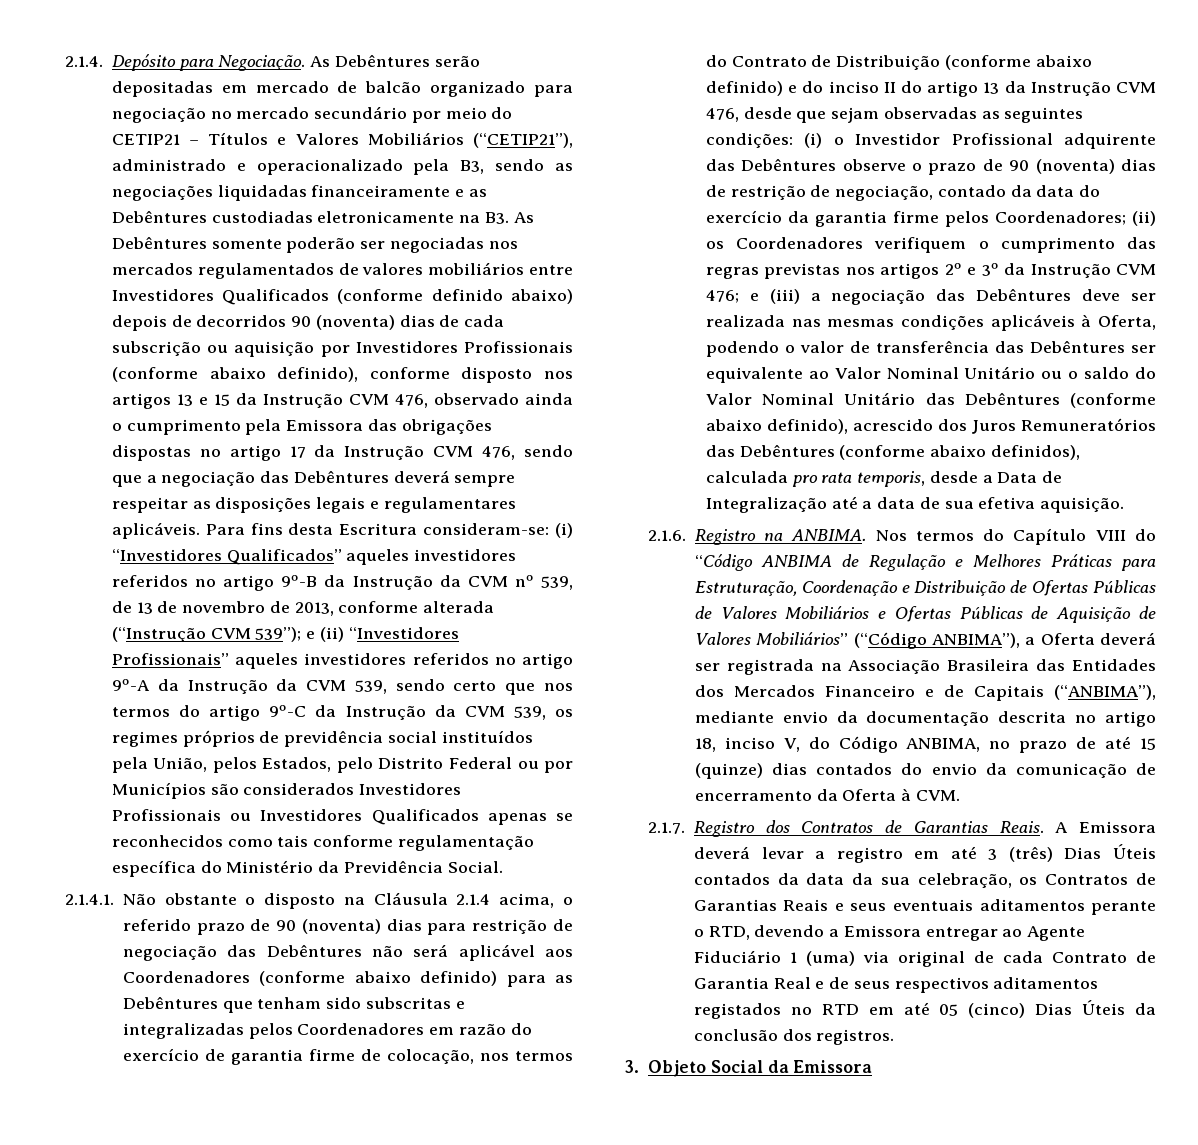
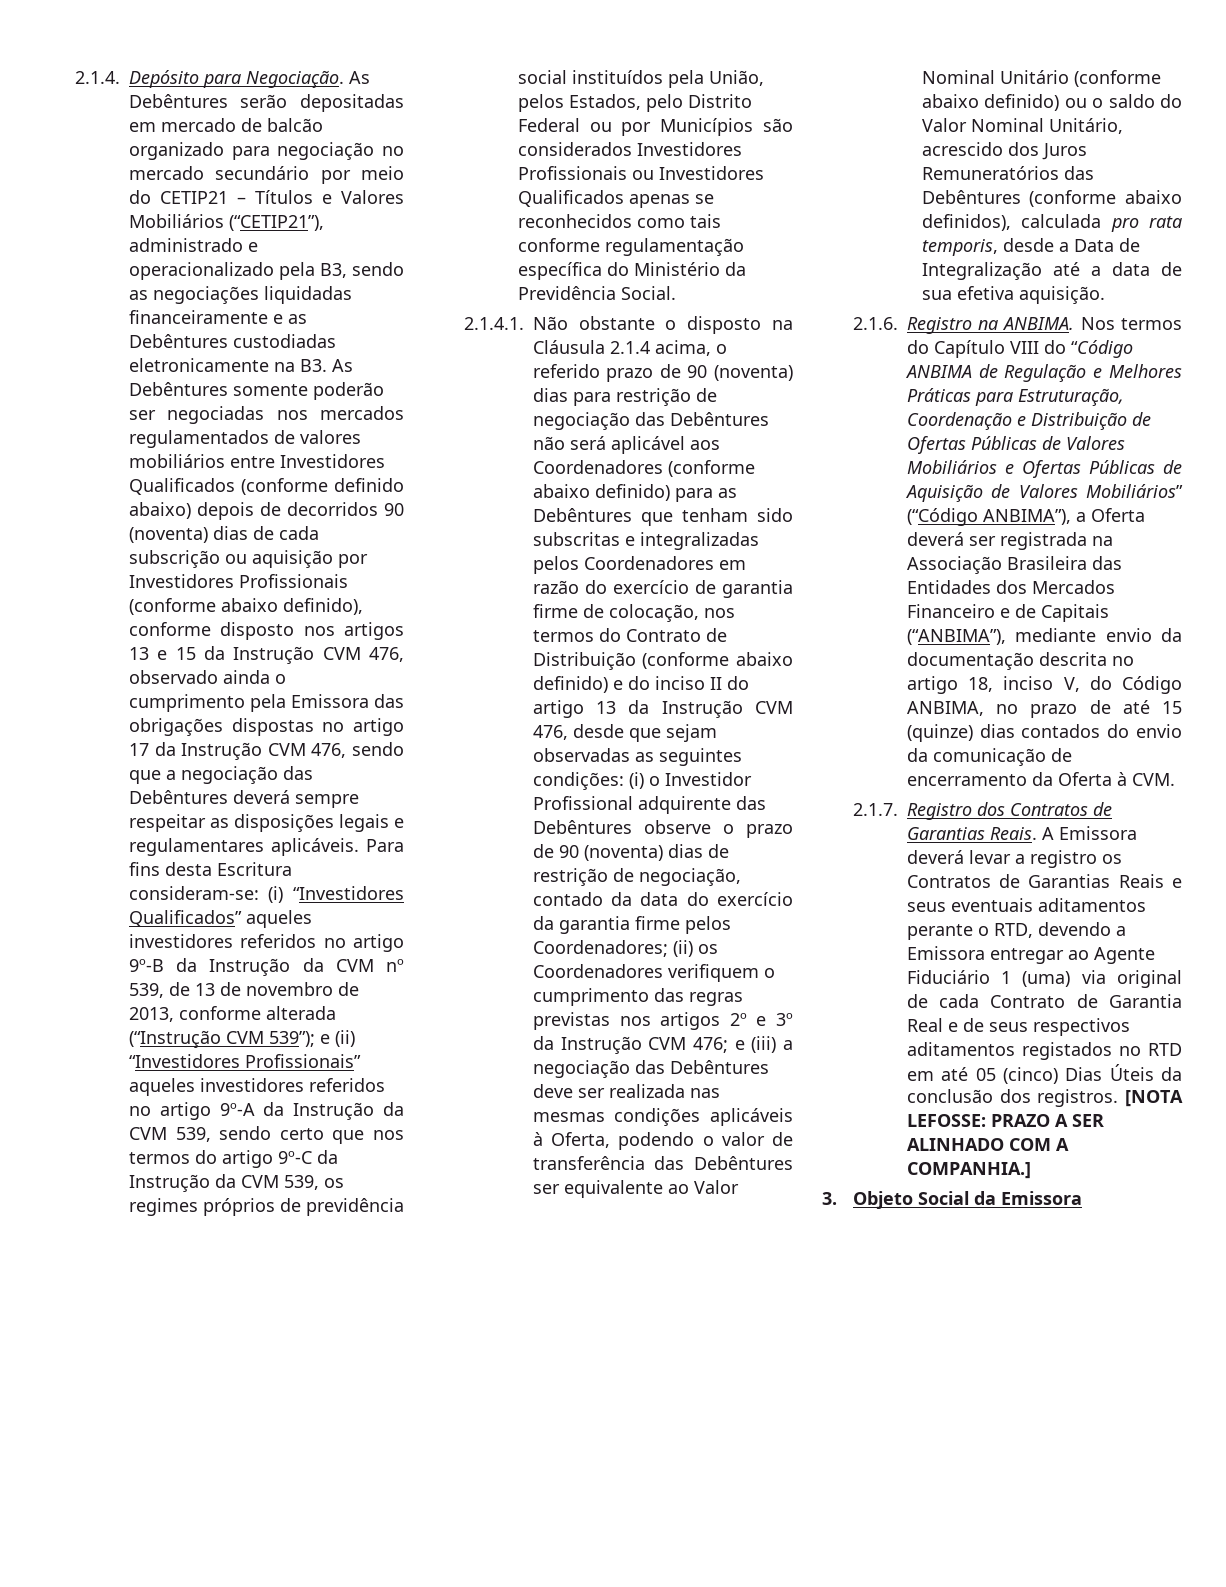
(1036, 372) none -> [1073,70,1161,87] [921,94,1060,111] (conforme abaixo definido)
[844,392,1156,408] [705,419,848,434] Unitário das Debêntures (conforme abaixo definido), -> [1048,118,1123,134] Unitário,
[914,844,1156,862] [693,873,1012,888] em até 3 (três) Dias Úteis contados da data da sua celebração, -> (1097, 859) none
(895, 1037) none -> [1125,1090,1183,1107] [906,1114,1104,1127] [906,1138,1069,1151] [906,1162,1031,1179] [NOTA LEFOSSE: PRAZO A SER ALINHADO COM A COMPANHIA.]

